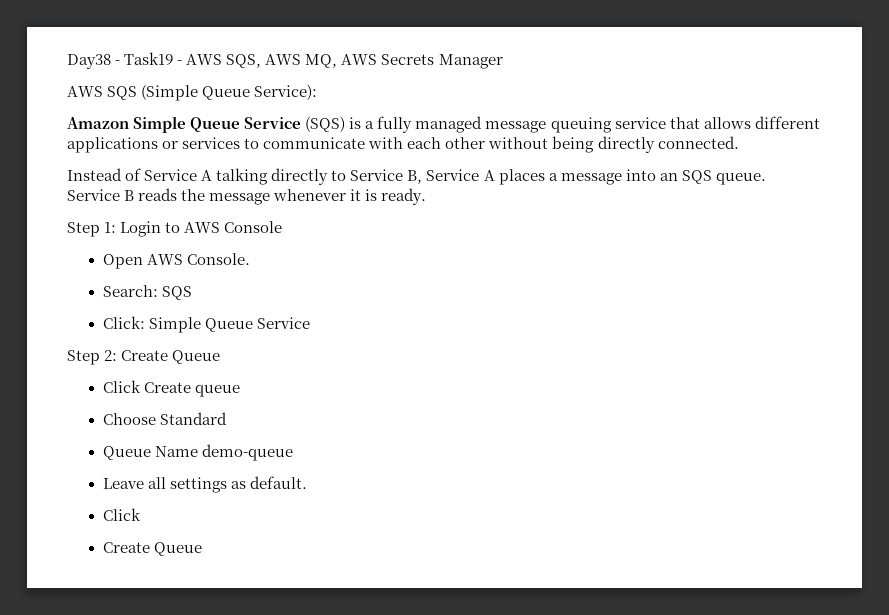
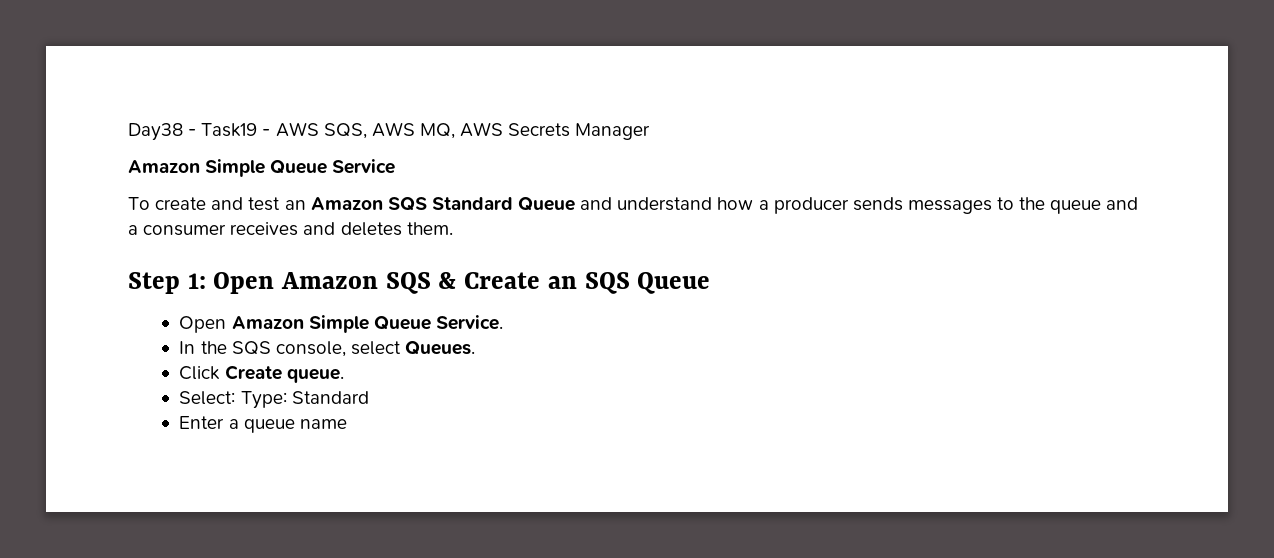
[67,84,318,101] // AWS SQS (Simple Queue Service): -> (651, 131) none
[305,116,820,133] [67,136,739,153] [67,168,766,185] [67,188,427,205] [67,221,283,237] [102,253,250,269] [102,285,192,300] [102,316,311,333] [67,350,221,365] [102,380,240,397] [102,412,227,425] [102,444,293,461] [102,476,308,493] [102,508,141,521] [102,542,202,556] (SQS) is a fully managed message queuing service that allows different applications or services to communicate with each other without being directly connected. // Instead of Service A talking directly to Service B, Service A places a message into an SQS queue. Service B reads the message whenever it is ready. // Step 1: Login to AWS Console // Open AWS Console. // Search: SQS // Click: Simple Queue Service // Step 2: Create Queue // Click Create queue // Choose Standard // Queue Name demo-queue // Leave all settings as default. // Click // Create Queue -> [128,197,1139,214] [128,222,453,236] [128,272,711,294] [179,315,503,333] [179,341,476,357] [179,365,344,383] [179,391,369,409] [179,416,347,433] // To create and test an Amazon SQS Standard Queue and understand how a producer sends messages to the queue and a consumer receives and deletes them. // Step 1: Open Amazon SQS & Create an SQS Queue // Open Amazon Simple Queue Service. // In the SQS console, select Queues. // Click Create queue. // Select: Type: Standard // Enter a queue name

